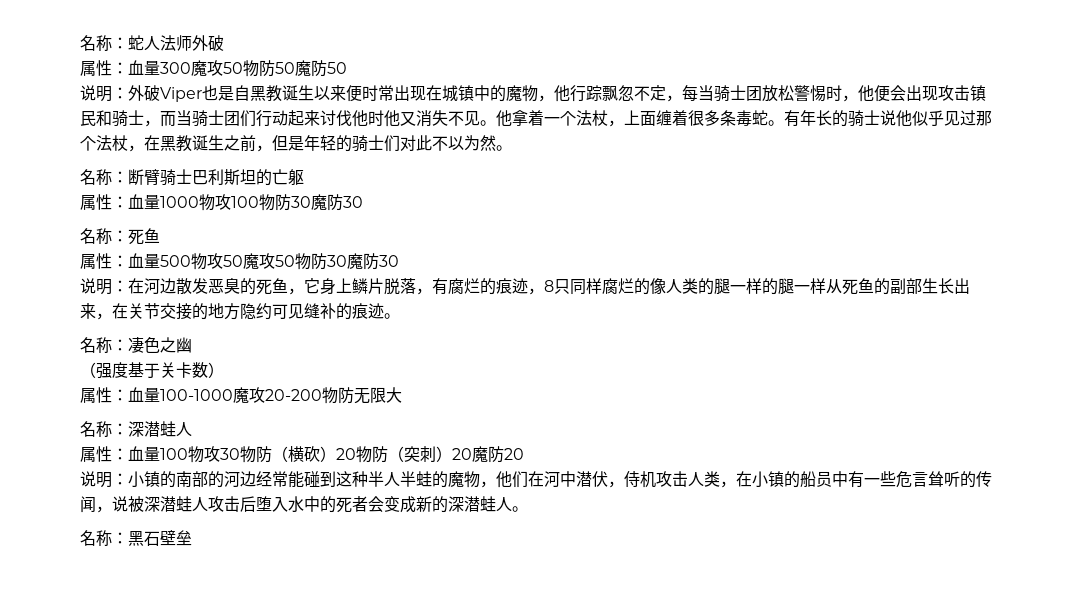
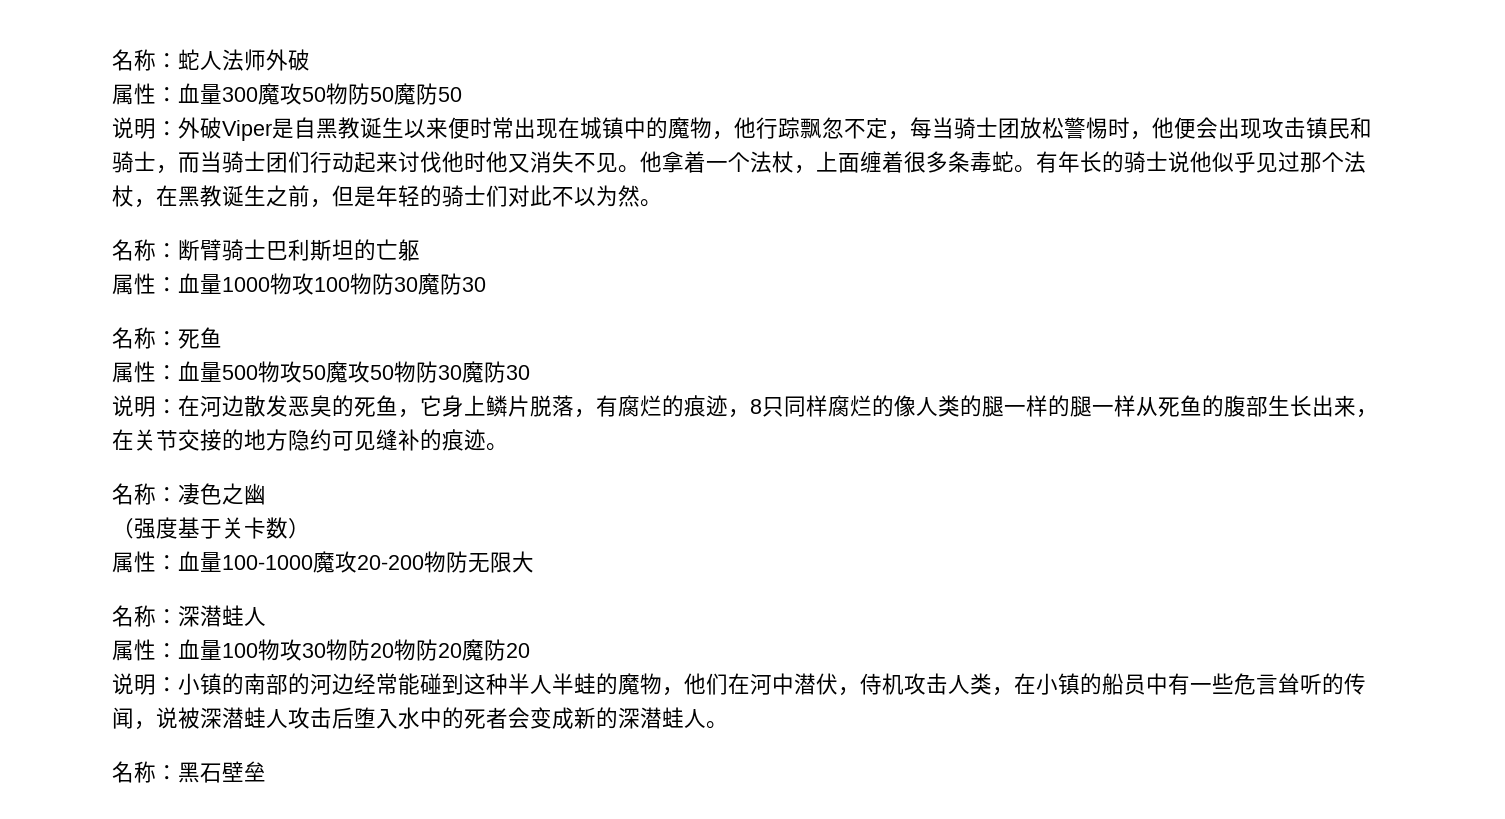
[202,85,218,101] 也 -> (272, 130) none
[890,278,906,295] 副 -> [1224,395,1246,417] 腹
[272,446,452,463] （横砍）20物防（突刺） -> [370,639,438,661] 20物防

